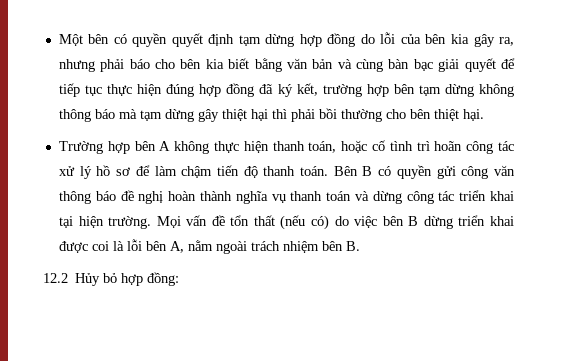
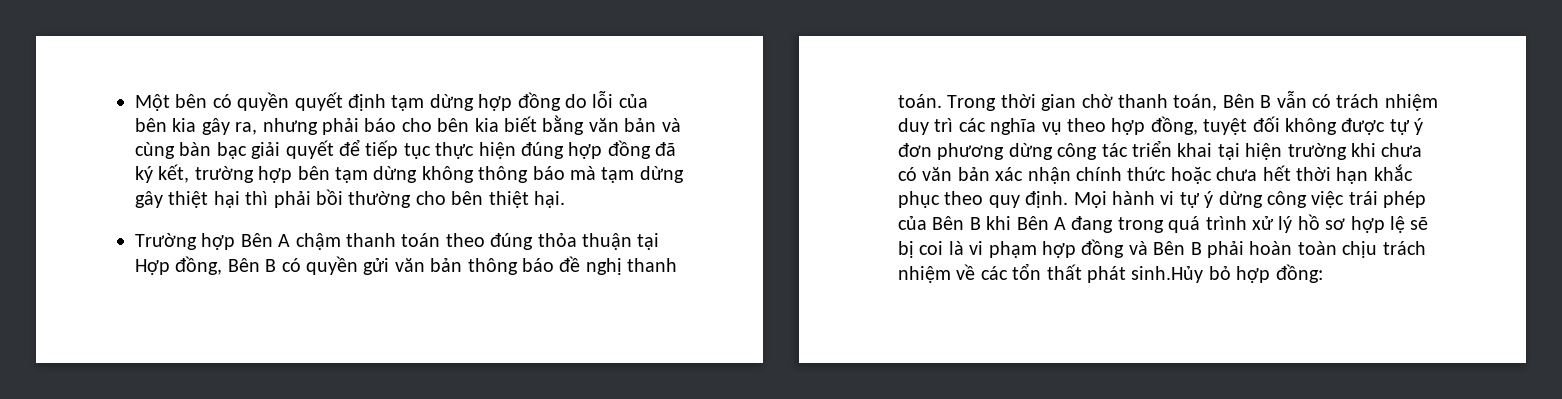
[134,140,515,154] [58,165,329,179] bên A không thực hiện thanh toán, hoặc cố tình trì hoãn công tác xử lý hồ sơ để làm chậm tiến độ thanh toán. -> [240,233,660,250] [135,256,223,275] Bên A chậm thanh toán theo đúng thỏa thuận tại Hợp đồng,
[461,165,515,179] công văn -> [394,258,463,272] văn bản
[168,191,369,204] hoàn thành nghĩa vụ thanh toán và -> [627,258,678,272] [898,91,1438,111] [898,116,1424,135] [898,143,1005,160] thanh toán. Trong thời gian chờ thanh toán, Bên B vẫn có trách nhiệm duy trì các nghĩa vụ theo hợp đồng, tuyệt đối không được tự ý đơn phương
[108,215,515,230] [58,239,360,254] [43,273,101,286] trường. Mọi vấn đề tổn thất (nếu có) do việc bên B dừng triển khai được coi là lỗi bên A, nằm ngoài trách nhiệm bên B. // 12.2 Hủy -> [1287,143,1423,160] [898,164,1413,184] [898,191,1427,208] [898,214,1429,233] [898,239,1426,258] [898,263,1204,283] trường khi chưa có văn bản xác nhận chính thức hoặc chưa hết thời hạn khắc phục theo quy định. Mọi hành vi tự ý dừng công việc trái phép của Bên B khi Bên A đang trong quá trình xử lý hồ sơ hợp lệ sẽ bị coi là vi phạm hợp đồng và Bên B phải hoàn toàn chịu trách nhiệm về các tổn thất phát sinh.Hủy

